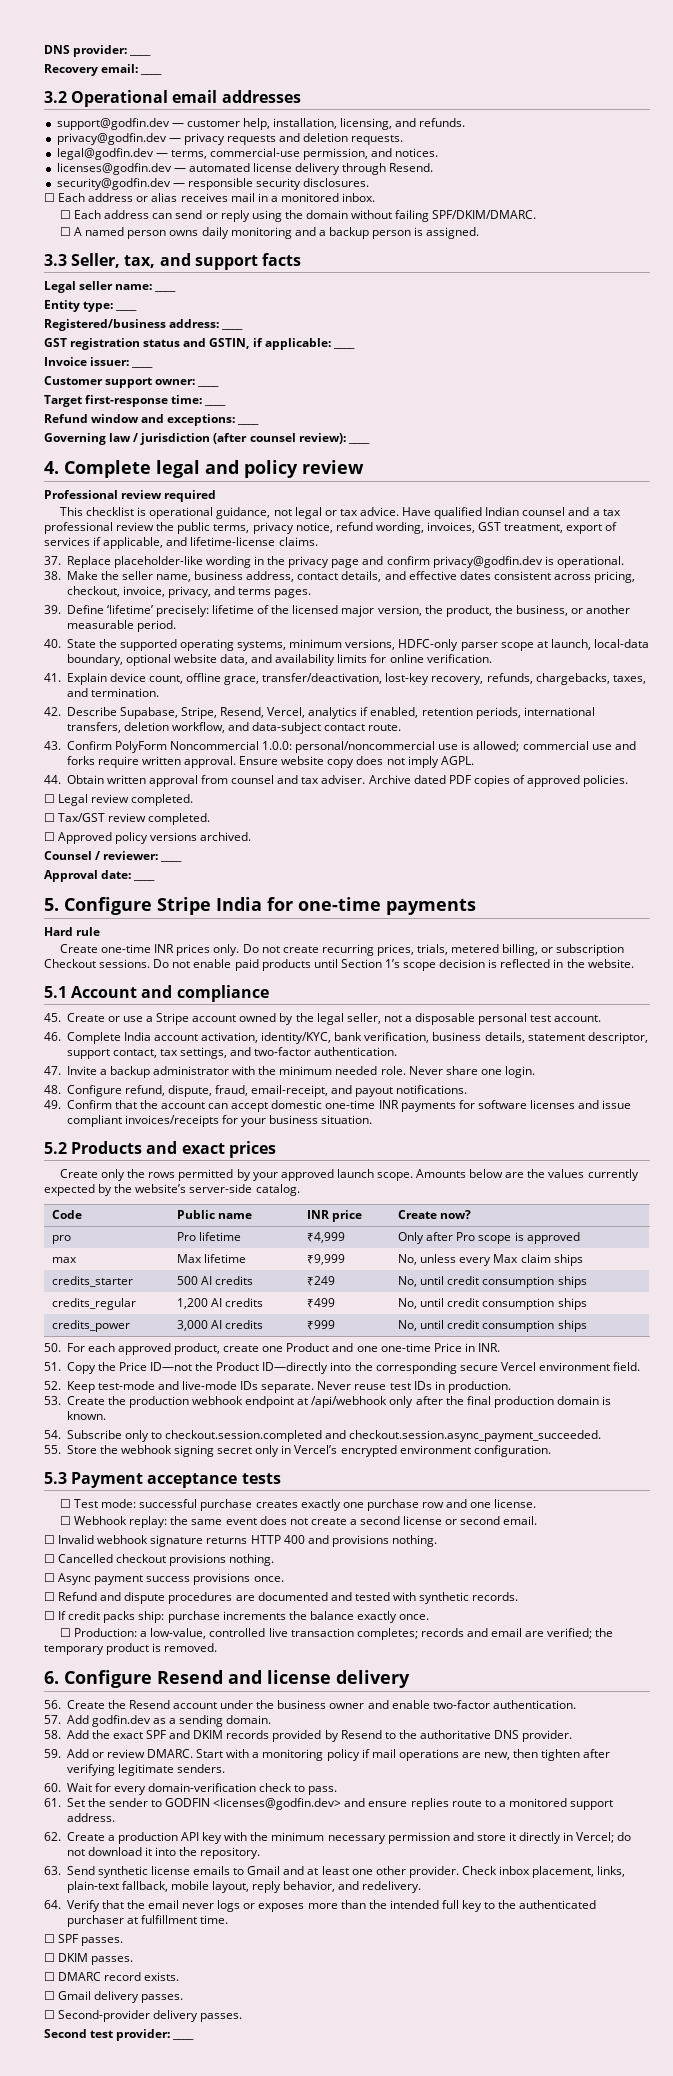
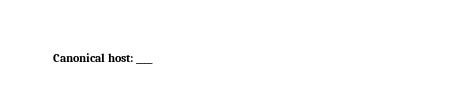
[44,45,152,57] [44,64,139,76] [140,73,163,75] [44,90,301,107] [56,118,466,130] [56,133,404,145] [56,148,439,160] [56,163,434,175] [56,178,370,190] [44,193,376,202] [59,210,537,222] [59,227,480,239] [44,253,301,270] [44,281,153,293] [154,290,177,292] [44,300,138,312] [44,319,220,331] [221,328,244,330] [44,338,355,350] [44,357,130,366] [131,366,154,368] [44,376,196,388] [197,385,220,387] [44,395,203,407] [204,404,227,406] [44,414,260,426] [44,433,370,445] [44,460,364,478] [44,490,217,502] [59,507,621,519] [44,522,618,534] [44,537,318,549] [44,556,624,568] [44,571,636,583] [66,586,312,598] [44,605,631,617] [66,620,176,632] [44,639,650,651] [66,654,492,666] [44,673,646,685] [66,688,159,697] [44,707,595,719] [66,722,402,734] [44,741,636,753] [66,756,474,768] [44,775,629,787] [44,794,194,806] [44,813,211,825] [44,832,252,844] [44,851,159,860] [160,860,183,862] [44,870,132,882] [133,879,156,881] [44,897,476,915] [44,927,101,936] [59,944,625,956] [44,959,634,971] [44,985,269,1002] [44,1013,602,1025] [44,1032,648,1044] [66,1047,398,1059] [44,1066,536,1078] [44,1085,468,1097] [44,1100,632,1112] [66,1115,373,1127] [44,1141,276,1158] [59,1169,639,1181] [44,1184,300,1196] [52,1210,83,1219] [177,1210,253,1219] [307,1210,363,1222] [398,1210,472,1219] [52,1235,72,1244] [177,1232,242,1241] [307,1232,346,1243] [398,1232,580,1244] [52,1257,78,1263] [177,1254,247,1263] [307,1254,346,1265] [398,1254,583,1266] [52,1276,134,1287] [177,1276,254,1285] [307,1276,336,1286] [398,1276,587,1288] [52,1298,137,1310] [177,1298,264,1309] [307,1298,336,1308] [398,1298,587,1310] [52,1320,131,1332] [177,1320,264,1331] [307,1320,336,1330] [398,1320,587,1332] [44,1343,501,1355] [44,1362,641,1374] [44,1381,511,1393] [44,1396,612,1408] [66,1411,106,1420] [44,1430,602,1442] [44,1445,551,1457] [44,1472,281,1488] [59,1499,537,1511] [59,1516,538,1528] [44,1535,437,1547] [44,1554,275,1566] [44,1573,284,1585] [44,1592,519,1604] [44,1611,430,1623] [59,1628,614,1640] [44,1643,218,1655] [44,1670,410,1688] [44,1700,576,1709] [44,1715,272,1727] [44,1730,573,1742] [44,1749,611,1761] [66,1764,225,1776] [44,1783,338,1795] [44,1798,614,1810] [66,1813,115,1822] [44,1832,632,1844] [66,1847,261,1859] [44,1866,626,1878] [66,1881,422,1893] [44,1900,597,1912] [66,1915,229,1927] [44,1934,124,1946] [44,1953,134,1965] [44,1972,180,1981] [44,1991,184,2003] [44,2010,243,2022] [44,2029,195,2041] DNS provider: ____ // Recovery email: ____ // 3.2 Operational email addresses // support@godfin.dev — customer help, installation, licensing, and refunds. // privacy@godfin.dev — privacy requests and deletion requests. // legal@godfin.dev — terms, commercial-use permission, and notices. // licenses@godfin.dev — automated license delivery through Resend. // security@godfin.dev — responsible security disclosures. // ☐ Each address or alias receives mail in a monitored inbox. // ☐ Each address can send or reply using the domain without failing SPF/DKIM/DMARC. // ☐ A named person owns daily monitoring and a backup person is assigned. // 3.3 Seller, tax, and support facts // Legal seller name: ____ // Entity type: ____ // Registered/business address: ____ // GST registration status and GSTIN, if applicable: ____ // Invoice issuer: ____ // Customer support owner: ____ // Target first-response time: ____ // Refund window and exceptions: ____ // Governing law / jurisdiction (after counsel review): ____ // 4. Complete legal and policy review // Professional review required // This checklist is operational guidance, not legal or tax advice. Have qualified Indian counsel and a tax professional review the public terms, privacy notice, refund wording, invoices, GST treatment, export of services if applicable, and lifetime-license claims. // 37. Replace placeholder-like wording in the privacy page and confirm privacy@godfin.dev is operational. // 38. Make the seller name, business address, contact details, and effective dates consistent across pricing, checkout, invoice, privacy, and terms pages. // 39. Define ‘lifetime’ precisely: lifetime of the licensed major version, the product, the business, or another measurable period. // 40. State the supported operating systems, minimum versions, HDFC-only parser scope at launch, local-data boundary, optional website data, and availability limits for online verification. // 41. Explain device count, offline grace, transfer/deactivation, lost-key recovery, refunds, chargebacks, taxes, and termination. // 42. Describe Supabase, Stripe, Resend, Vercel, analytics if enabled, retention periods, international transfers, deletion workflow, and data-subject contact route. // 43. Confirm PolyForm Noncommercial 1.0.0: personal/noncommercial use is allowed; commercial use and forks require written approval. Ensure website copy does not imply AGPL. // 44. Obtain written approval from counsel and tax adviser. Archive dated PDF copies of approved policies. // ☐ Legal review completed. // ☐ Tax/GST review completed. // ☐ Approved policy versions archived. // Counsel / reviewer: ____ // Approval date: ____ // 5. Configure Stripe India for one-time payments // Hard rule // Create one-time INR prices only. Do not create recurring prices, trials, metered billing, or subscription Checkout sessions. Do not enable paid products until Section 1’s scope decision is reflected in the website. // 5.1 Account and compliance // 45. Create or use a Stripe account owned by the legal seller, not a disposable personal test account. // 46. Complete India account activation, identity/KYC, bank verification, business details, statement descriptor, support contact, tax settings, and two-factor authentication. // 47. Invite a backup administrator with the minimum needed role. Never share one login. // 48. Configure refund, dispute, fraud, email-receipt, and payout notifications. // 49. Confirm that the account can accept domestic one-time INR payments for software licenses and issue compliant invoices/receipts for your business situation. // 5.2 Products and exact prices // Create only the rows permitted by your approved launch scope. Amounts below are the values currently expected by the website’s server-side catalog. // Code | Public name | INR price | Create now? // pro | Pro lifetime | ₹4,999 | Only after Pro scope is approved // max | Max lifetime | ₹9,999 | No, unless every Max claim ships // credits_starter | 500 AI credits | ₹249 | No, until credit consumption ships // credits_regular | 1,200 AI credits | ₹499 | No, until credit consumption ships // credits_power | 3,000 AI credits | ₹999 | No, until credit consumption ships // 50. For each approved product, create one Product and one one-time Price in INR. // 51. Copy the Price ID—not the Product ID—directly into the corresponding secure Vercel environment field. // 52. Keep test-mode and live-mode IDs separate. Never reuse test IDs in production. // 53. Create the production webhook endpoint at /api/webhook only after the final production domain is known. // 54. Subscribe only to checkout.session.completed and checkout.session.async_payment_succeeded. // 55. Store the webhook signing secret only in Vercel’s encrypted environment configuration. // 5.3 Payment acceptance tests // ☐ Test mode: successful purchase creates exactly one purchase row and one license. // ☐ Webhook replay: the same event does not create a second license or second email. // ☐ Invalid webhook signature returns HTTP 400 and provisions nothing. // ☐ Cancelled checkout provisions nothing. // ☐ Async payment success provisions once. // ☐ Refund and dispute procedures are documented and tested with synthetic records. // ☐ If credit packs ship: purchase increments the balance exactly once. // ☐ Production: a low-value, controlled live transaction completes; records and email are verified; the temporary product is removed. // 6. Configure Resend and license delivery // 56. Create the Resend account under the business owner and enable two-factor authentication. // 57. Add godfin.dev as a sending domain. // 58. Add the exact SPF and DKIM records provided by Resend to the authoritative DNS provider. // 59. Add or review DMARC. Start with a monitoring policy if mail operations are new, then tighten after verifying legitimate senders. // 60. Wait for every domain-verification check to pass. // 61. Set the sender to GODFIN <licenses@godfin.dev> and ensure replies route to a monitored support address. // 62. Create a production API key with the minimum necessary permission and store it directly in Vercel; do not download it into the repository. // 63. Send synthetic license emails to Gmail and at least one other provider. Check inbox placement, links, plain-text fallback, mobile layout, reply behavior, and redelivery. // 64. Verify that the email never logs or exposes more than the intended full key to the authenticated purchaser at fulfillment time. // ☐ SPF passes. // ☐ DKIM passes. // ☐ DMARC record exists. // ☐ Gmail delivery passes. // ☐ Second-provider delivery passes. // Second test provider: ____ -> [53,53,134,62] [136,62,154,64] Canonical host: ____

